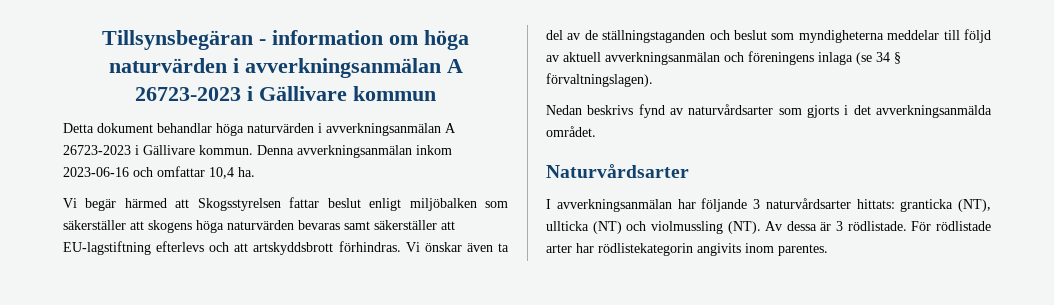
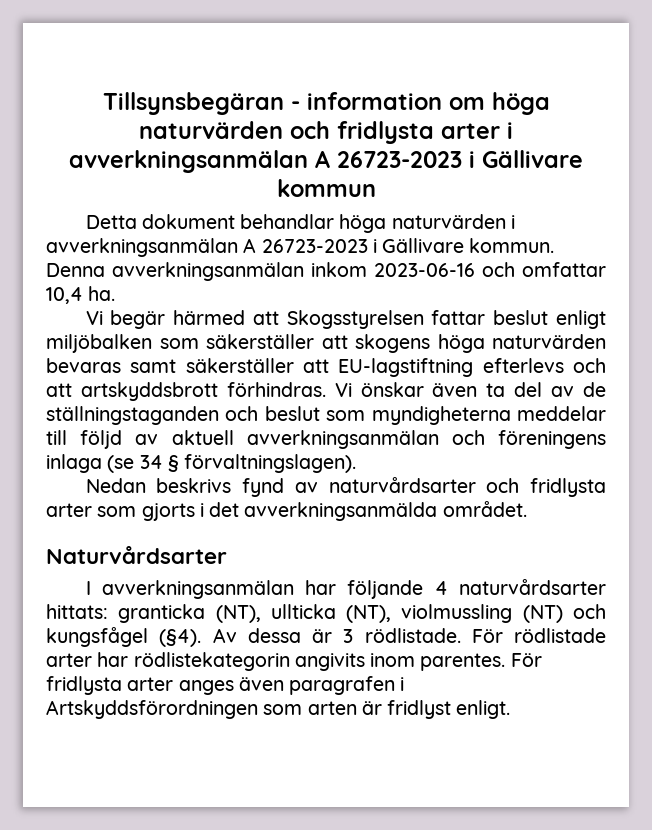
(227, 65) none -> [290,121,500,144] och fridlysta arter
(774, 109) none -> [486,478,606,497] [46,503,92,517] och fridlysta arter
[753,199,760,209] 3 -> [434,581,448,595] 4
[592,221,761,234] (NT) och violmussling (NT). -> [346,604,606,623] [46,627,202,647] (NT), violmussling (NT) och kungsfågel (§4).
(828, 250) none -> [510,653,542,667] [46,676,405,695] [46,700,511,719] För fridlysta arter anges även paragrafen i Artskyddsförordningen som arten är fridlyst enligt.

